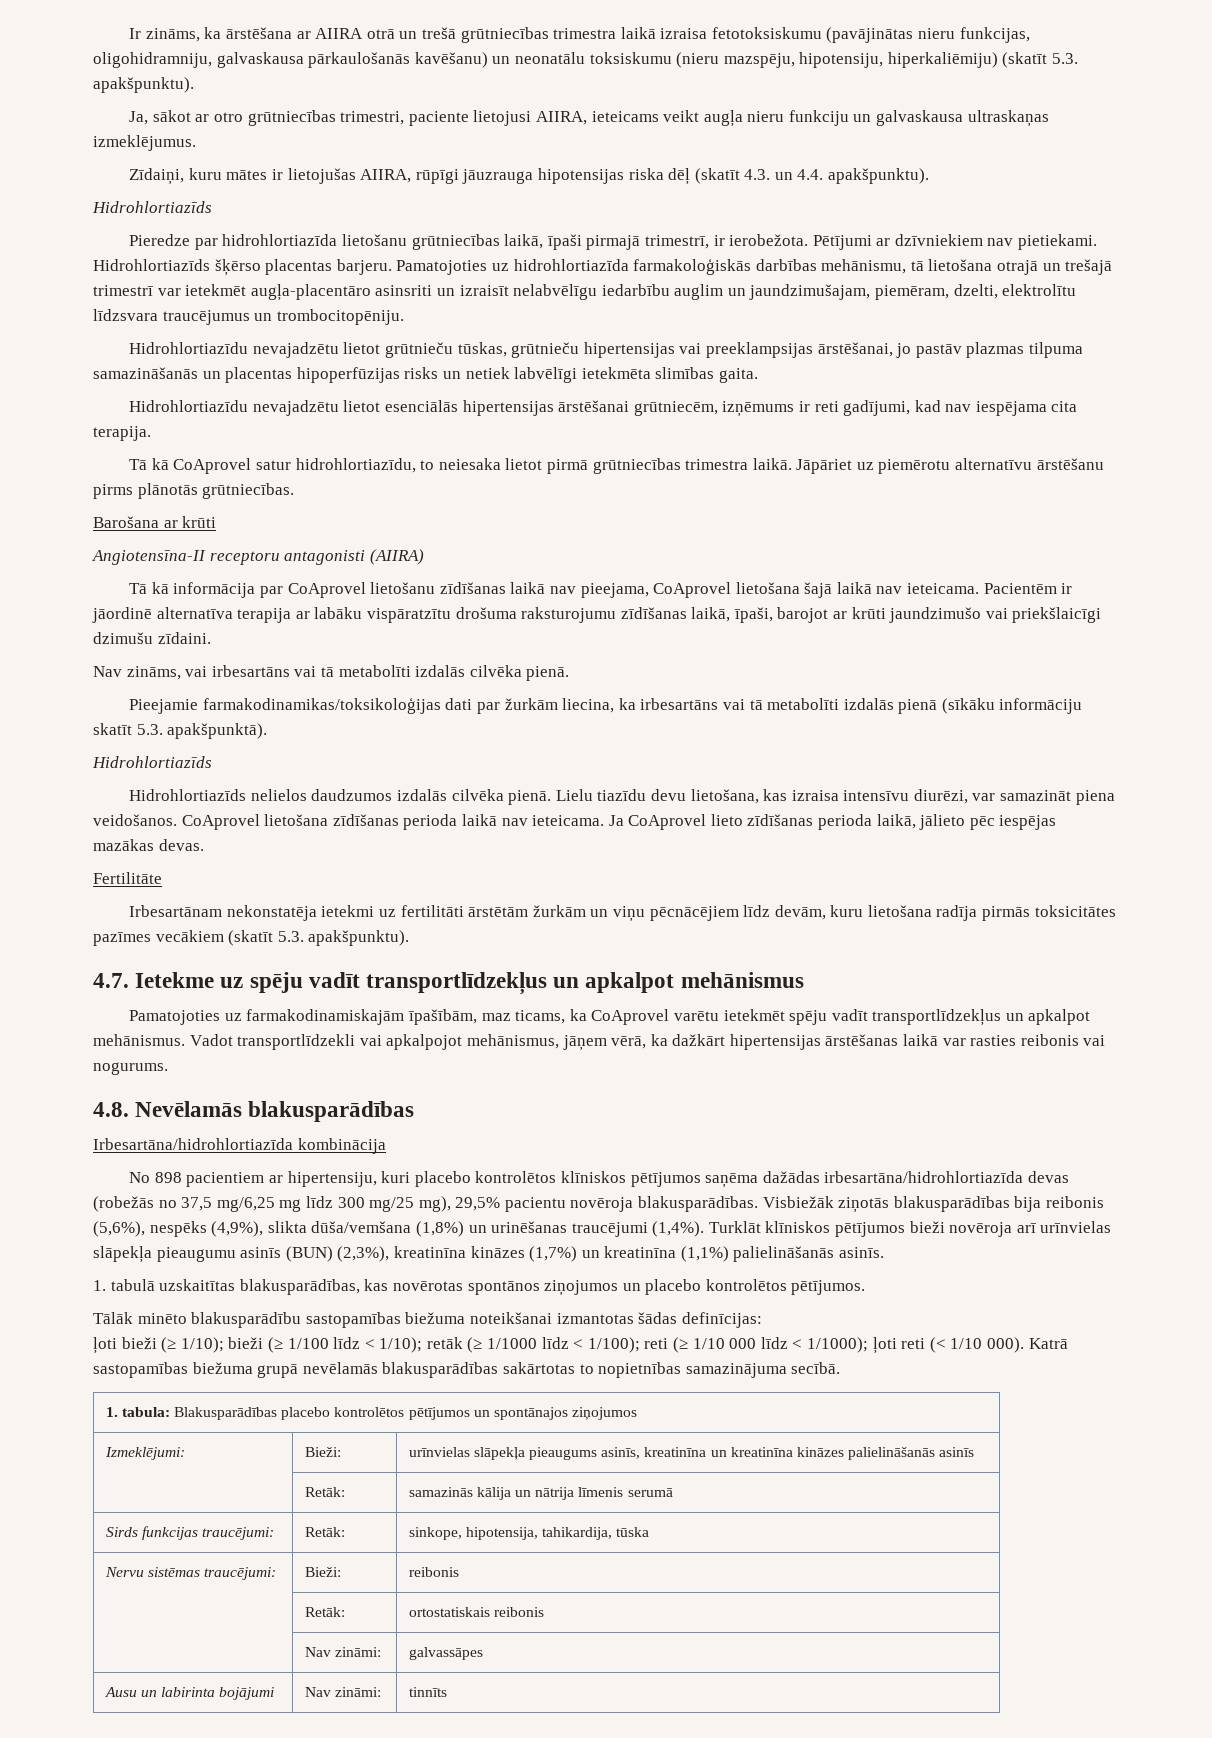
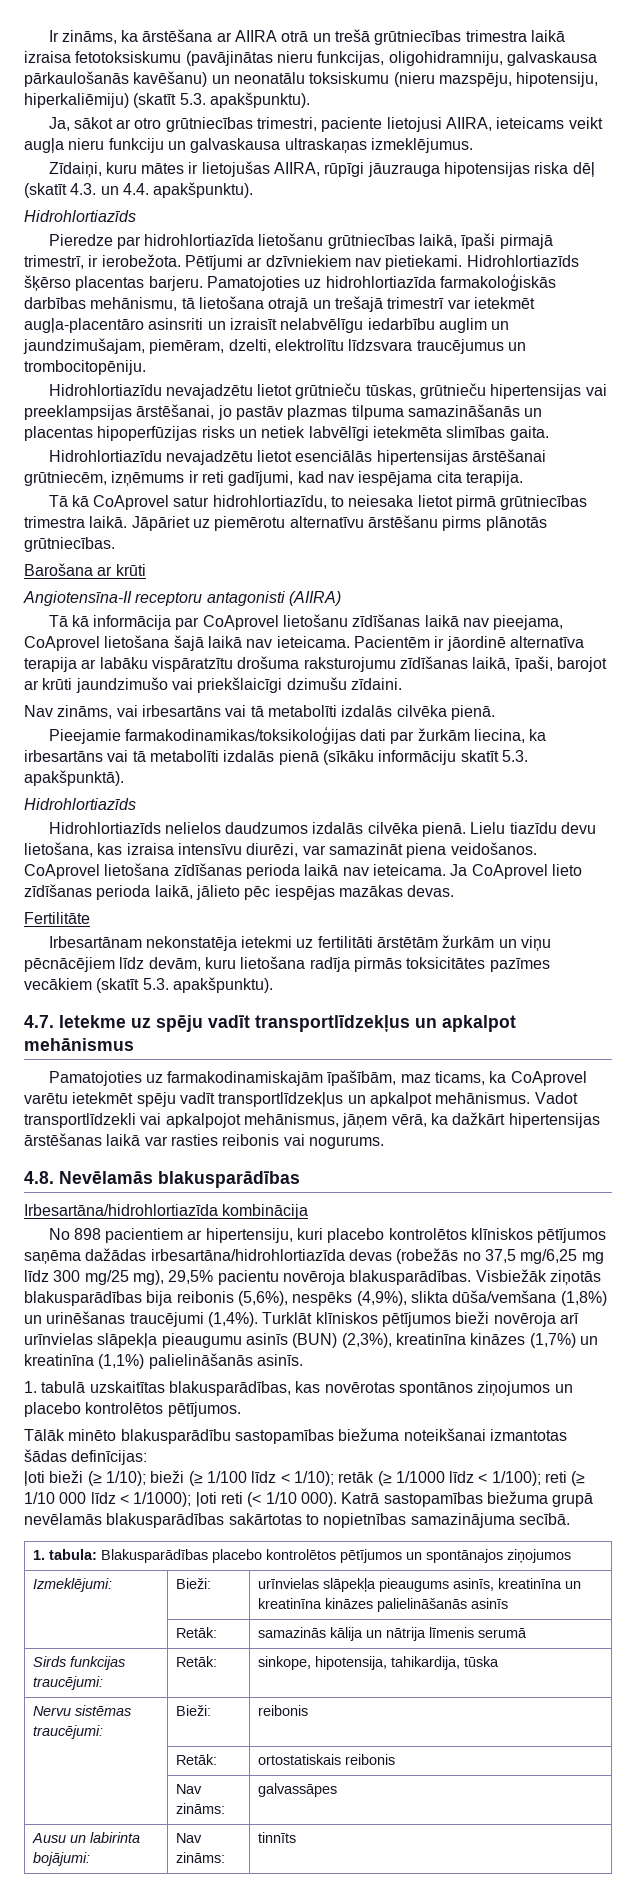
[334,1647,381,1657] zināmi: -> [175,1803,225,1814] zināms:
[219,1687,275,1700] [304,1687,381,1697] bojājumi | Nav zināmi: -> [32,1852,90,1866] [175,1833,202,1843] [175,1852,225,1863] bojājumi: | Nav zināms:

